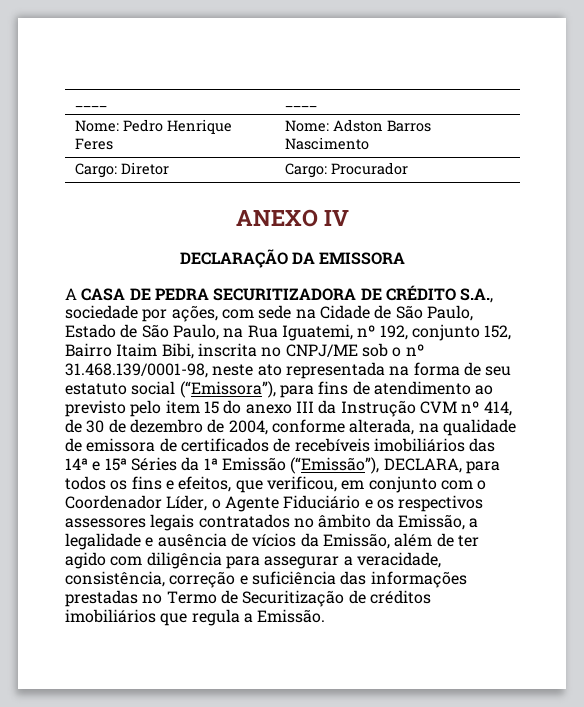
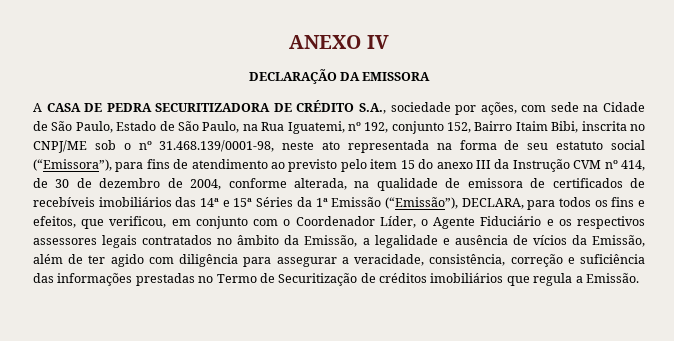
[75,106,108,108] [285,106,318,108] [75,119,233,134] [75,138,114,150] [285,119,432,132] [285,137,370,150] [75,162,170,178] [285,162,409,178] ____ | ____ // Nome: Pedro Henrique Feres | Nome: Adston Barros Nascimento // Cargo: Diretor | Cargo: Procurador // -> (289, 42) none

